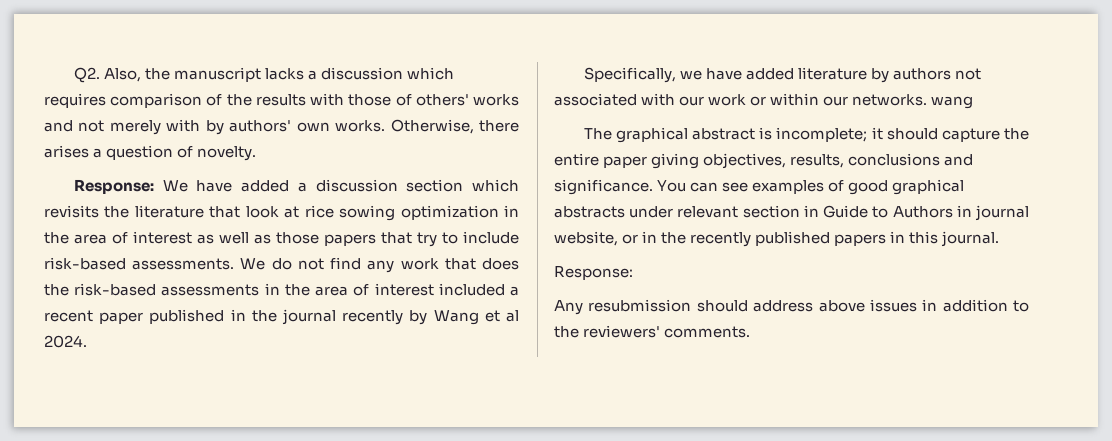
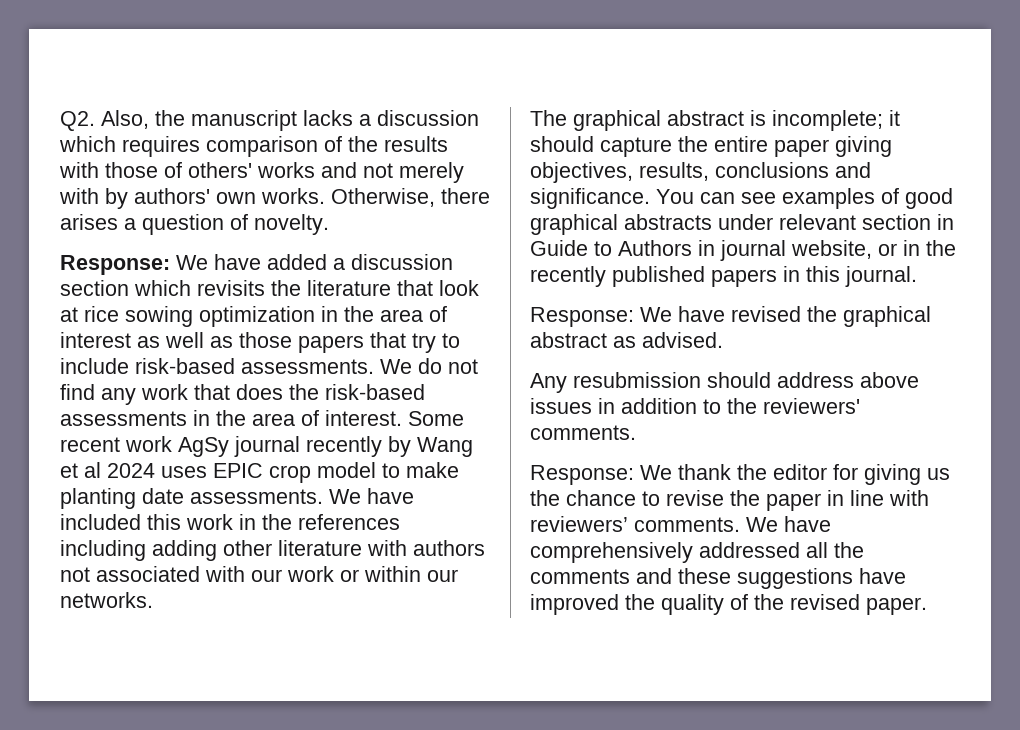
[374,283,519,296] [44,309,277,324] interest included a recent paper published in the -> [325,410,464,426] [60,436,229,457] interest. Some recent work AgSy
[44,335,87,348] [583,67,890,83] 2024. // Specifically, we have added literature by -> [107,462,459,483] [60,488,414,509] [60,514,400,530] [60,540,407,561] 2024 uses EPIC crop model to make planting date assessments. We have included this work in the references including adding other literature with
[931,96,974,109] wang -> (153, 600) none
(633, 273) none -> [640,306,931,327] [530,332,723,348] We have revised the graphical abstract as advised.
(751, 332) none -> [530,464,950,485] [530,490,929,511] [530,516,831,532] [530,542,864,563] [530,568,906,589] [530,594,927,615] // Response: We thank the editor for giving us the chance to revise the paper in line with reviewers’ comments. We have comprehensively addressed all the comments and these suggestions have improved the quality of the revised paper.

